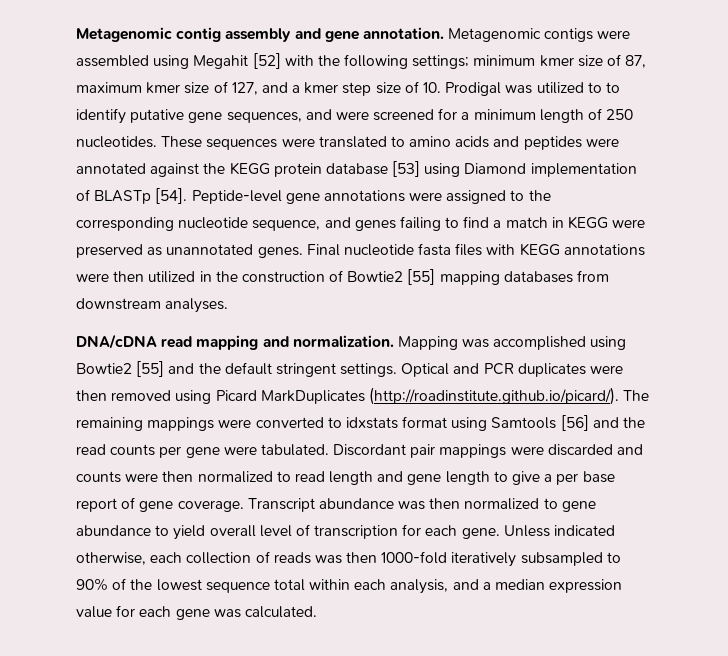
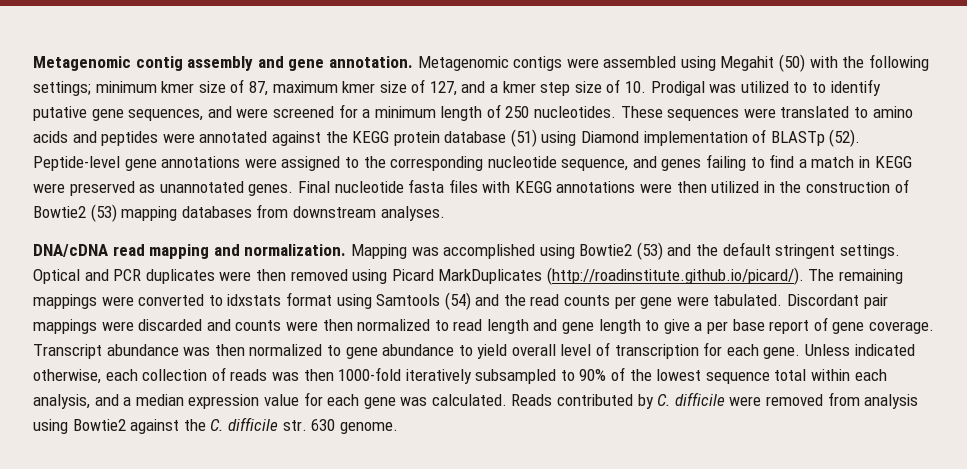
[252,53,281,69] [52] -> [779,54,806,72] (50)
[392,161,421,177] [53] -> [510,129,537,147] (51)
[155,188,188,204] [54]. -> [829,129,861,147] (52).
[407,269,436,285] [55] -> [90,204,117,222] (53)
[136,361,165,377] [55] -> [636,242,663,260] (53)
[560,415,589,431] [56] -> [444,292,471,310] (54)
(317, 612) none -> [511,392,919,409] [33,417,398,434] Reads contributed by C. difficile were removed from analysis using Bowtie2 against the C. difficile str. 630 genome.

